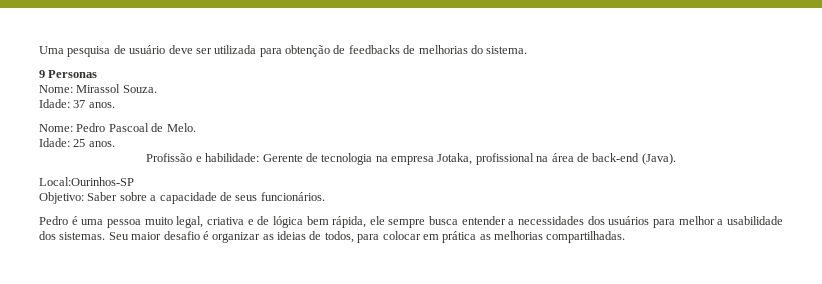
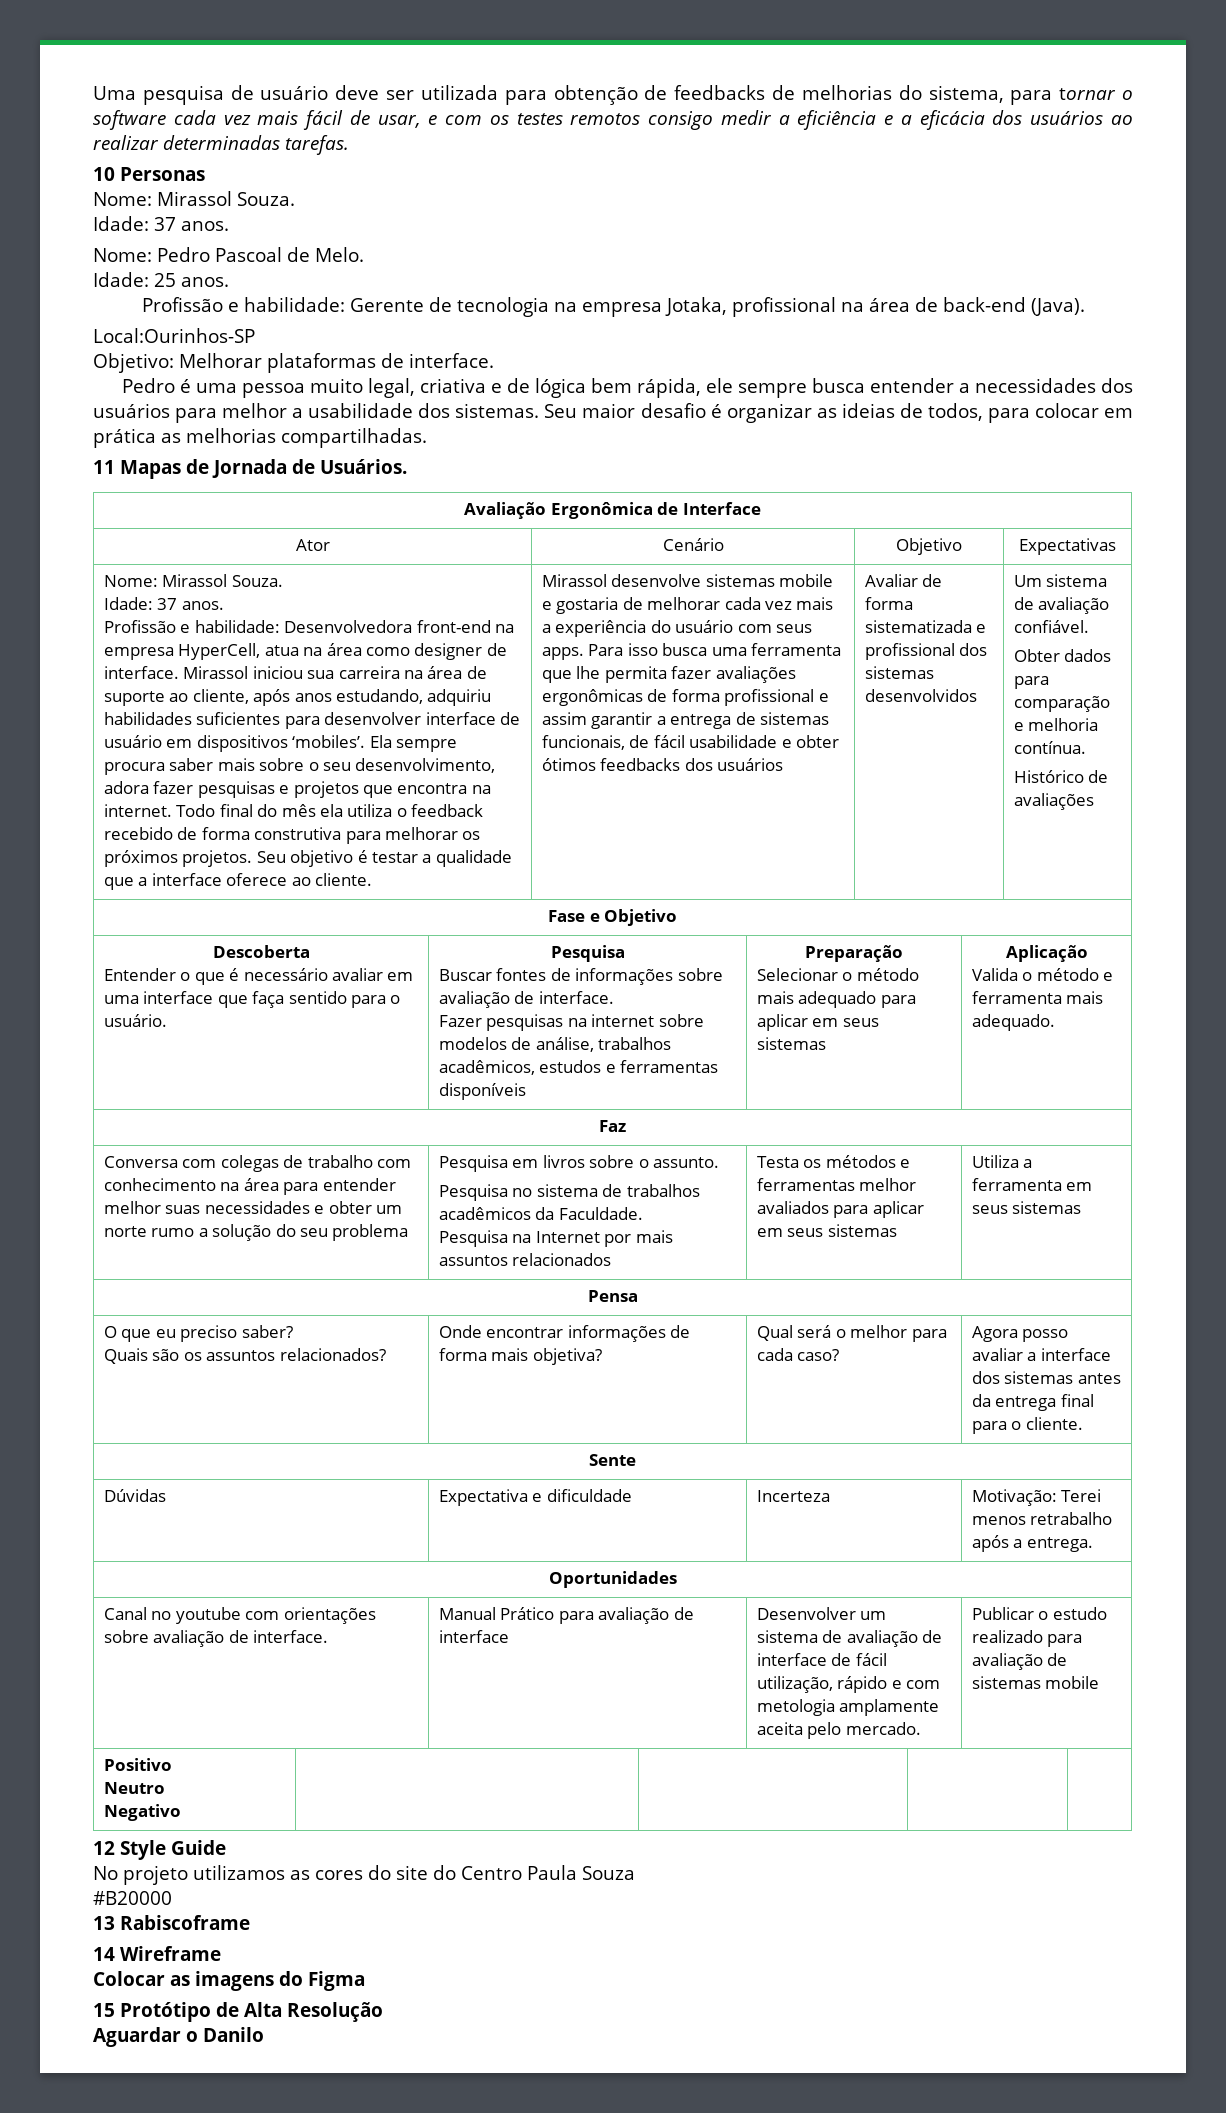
[486,46,528,54] [39,70,45,78] sistema. // 9 -> [928,85,1134,105] [93,110,1134,130] [93,135,349,155] [93,167,115,181] sistema, para tornar o software cada vez mais fácil de usar, e com os testes remotos consigo medir a eficiência e a eficácia dos usuários ao realizar determinadas tarefas. // 10
[87,192,325,204] Saber sobre a capacidade de seus funcionários. -> [179,353,494,373] Melhorar plataformas de interface.
(626, 237) none -> [93,459,407,479] [464,502,761,519] [295,539,330,551] [662,538,724,551] [896,538,962,555] [1019,538,1116,555] [103,574,283,587] [103,597,224,610] [103,620,514,633] [103,643,507,660] [103,666,487,679] [103,689,492,706] [103,712,520,729] [103,735,457,752] [103,758,496,775] [103,781,491,798] [103,804,484,817] [103,827,481,844] [103,850,512,867] [103,873,372,890] [541,574,834,587] [541,597,834,614] [541,620,812,637] [541,643,841,660] [541,666,796,683] [541,689,829,706] [541,712,829,729] [541,735,839,750] [541,758,784,771] [864,574,943,587] [864,597,913,610] [864,620,987,633] [864,643,988,660] [864,666,934,679] [864,689,977,702] [1013,574,1108,587] [1013,597,1110,614] [1013,620,1089,633] [1013,649,1112,662] [1013,676,1049,689] [1013,696,1110,712] [1013,718,1099,731] [1013,741,1086,754] [1013,770,1109,783] [1013,793,1094,810] [548,909,677,926] [212,945,310,958] [103,968,414,985] [103,991,401,1008] [103,1014,167,1027] [550,945,625,962] [438,968,723,985] [438,991,614,1008] [438,1014,704,1031] [438,1037,672,1052] [438,1060,719,1075] [438,1083,526,1100] [805,945,903,962] [756,968,919,981] [756,991,916,1008] [756,1014,879,1031] [756,1037,826,1050] [1005,945,1088,962] [971,968,1114,981] [971,991,1104,1004] [971,1014,1055,1031] [599,1120,626,1132] [103,1155,411,1172] [103,1178,396,1195] [103,1201,402,1214] [103,1224,409,1241] [438,1155,719,1172] [438,1184,700,1201] [438,1207,643,1220] [438,1230,673,1247] [438,1253,612,1266] [756,1155,911,1168] [756,1178,917,1191] [756,1201,924,1218] [756,1224,897,1237] [971,1155,1033,1168] [971,1178,1093,1191] [971,1201,1082,1214] [587,1290,638,1302] [103,1325,293,1342] [103,1348,386,1364] [438,1325,691,1342] [438,1348,602,1365] [756,1325,947,1342] [756,1348,840,1361] [971,1326,1069,1342] [971,1348,1111,1361] [971,1371,1121,1384] [971,1394,1094,1411] [971,1417,1083,1434] [589,1454,636,1466] [103,1489,166,1502] [438,1489,632,1506] [756,1490,830,1502] [971,1489,1102,1506] [971,1512,1113,1525] [971,1535,1093,1552] [548,1571,677,1588] [103,1607,376,1624] [103,1630,329,1647] [438,1607,694,1624] [438,1630,509,1643] [756,1607,887,1620] [756,1630,943,1647] [756,1653,887,1666] [756,1676,941,1693] [756,1699,940,1716] [756,1722,921,1739] [971,1607,1107,1620] [971,1630,1083,1647] [971,1653,1068,1670] [971,1676,1100,1689] [103,1758,172,1771] [103,1782,165,1794] [103,1804,181,1821] [93,1840,226,1860] [93,1865,635,1885] [93,1891,172,1905] [93,1915,250,1930] [93,1946,221,1961] [93,1971,365,1991] [93,2002,383,2022] [93,2027,264,2047] // 11 Mapas de Jornada de Usuários. // Avaliação Ergonômica de Interface // Ator | Cenário | Objetivo | Expectativas // Nome: Mirassol Souza. // Idade: 37 anos. // Profissão e habilidade: Desenvolvedora front-end na empresa HyperCell, atua na área como designer de interface. Mirassol iniciou sua carreira na área de suporte ao cliente, após anos estudando, adquiriu habilidades suficientes para desenvolver interface de usuário em dispositivos ‘mobiles’. Ela sempre procura saber mais sobre o seu desenvolvimento, adora fazer pesquisas e projetos que encontra na internet. Todo final do mês ela utiliza o feedback recebido de forma construtiva para melhorar os próximos projetos. Seu objetivo é testar a qualidade que a interface oferece ao cliente. | Mirassol desenvolve sistemas mobile e gostaria de melhorar cada vez mais a experiência do usuário com seus apps. Para isso busca uma ferramenta que lhe permita fazer avaliações ergonômicas de forma profissional e assim garantir a entrega de sistemas funcionais, de fácil usabilidade e obter ótimos feedbacks dos usuários | Avaliar de forma sistematizada e profissional dos sistemas desenvolvidos | Um sistema de avaliação confiável. // Obter dados para comparação e melhoria contínua. // Histórico de avaliações // Fase e Objetivo // Descoberta // Entender o que é necessário avaliar em uma interface que faça sentido para o usuário. | Pesquisa // Buscar fontes de informações sobre avaliação de interface. // Fazer pesquisas na internet sobre modelos de análise, trabalhos acadêmicos, estudos e ferramentas disponíveis | Preparação // Selecionar o método mais adequado para aplicar em seus sistemas | Aplicação // Valida o método e ferramenta mais adequado. // Faz // Conversa com colegas de trabalho com conhecimento na área para entender melhor suas necessidades e obter um norte rumo a solução do seu problema | Pesquisa em livros sobre o assunto. // Pesquisa no sistema de trabalhos acadêmicos da Faculdade. // Pesquisa na Internet por mais assuntos relacionados | Testa os métodos e ferramentas melhor avaliados para aplicar em seus sistemas | Utiliza a ferramenta em seus sistemas // Pensa // O que eu preciso saber? // Quais são os assuntos relacionados? | Onde encontrar informações de forma mais objetiva? | Qual será o melhor para cada caso? | Agora posso avaliar a interface dos sistemas antes da entrega final para o cliente. // Sente // Dúvidas | Expectativa e dificuldade | Incerteza | Motivação: Terei menos retrabalho após a entrega. // Oportunidades // Canal no youtube com orientações sobre avaliação de interface. | Manual Prático para avaliação de interface | Desenvolver um sistema de avaliação de interface de fácil utilização, rápido e com metologia amplamente aceita pelo mercado. | Publicar o estudo realizado para avaliação de sistemas mobile // Positivo // Neutro // Negativo | | | | // 12 Style Guide // No projeto utilizamos as cores do site do Centro Paula Souza // #B20000 // 13 Rabiscoframe // 14 Wireframe // Colocar as imagens do Figma // 15 Protótipo de Alta Resolução // Aguardar o Danilo

